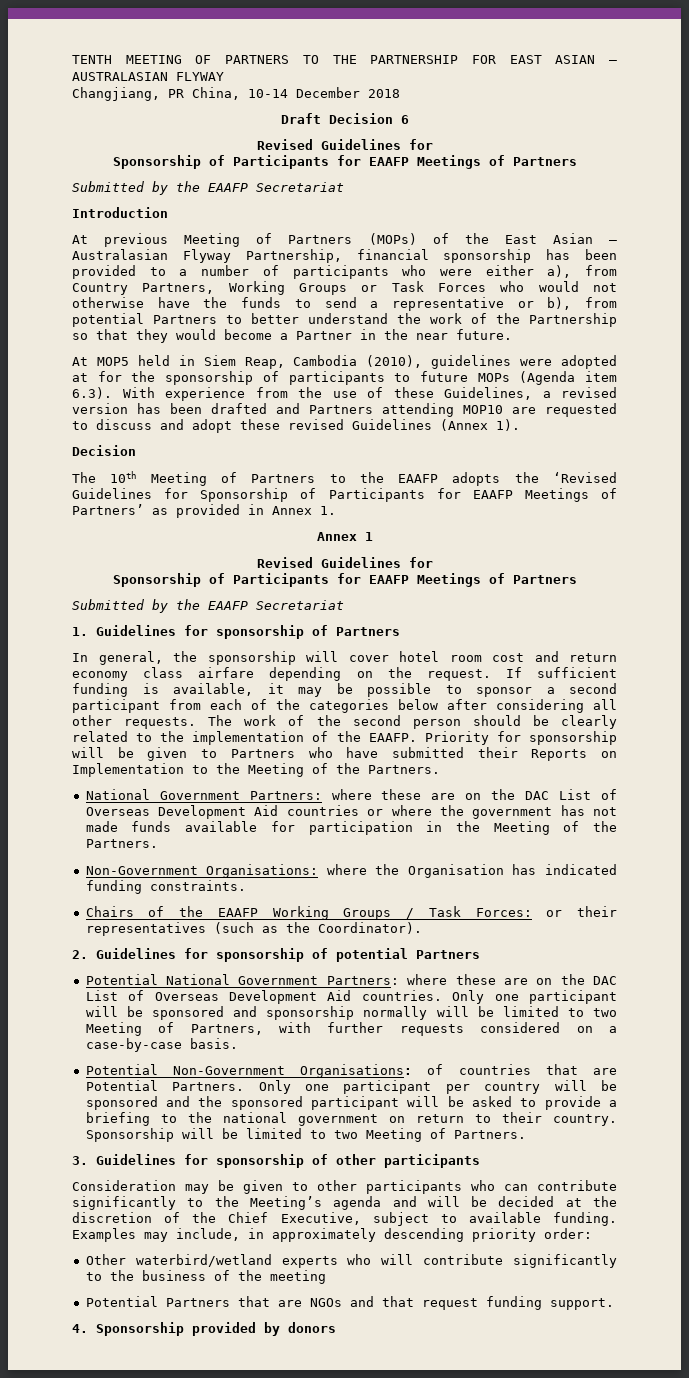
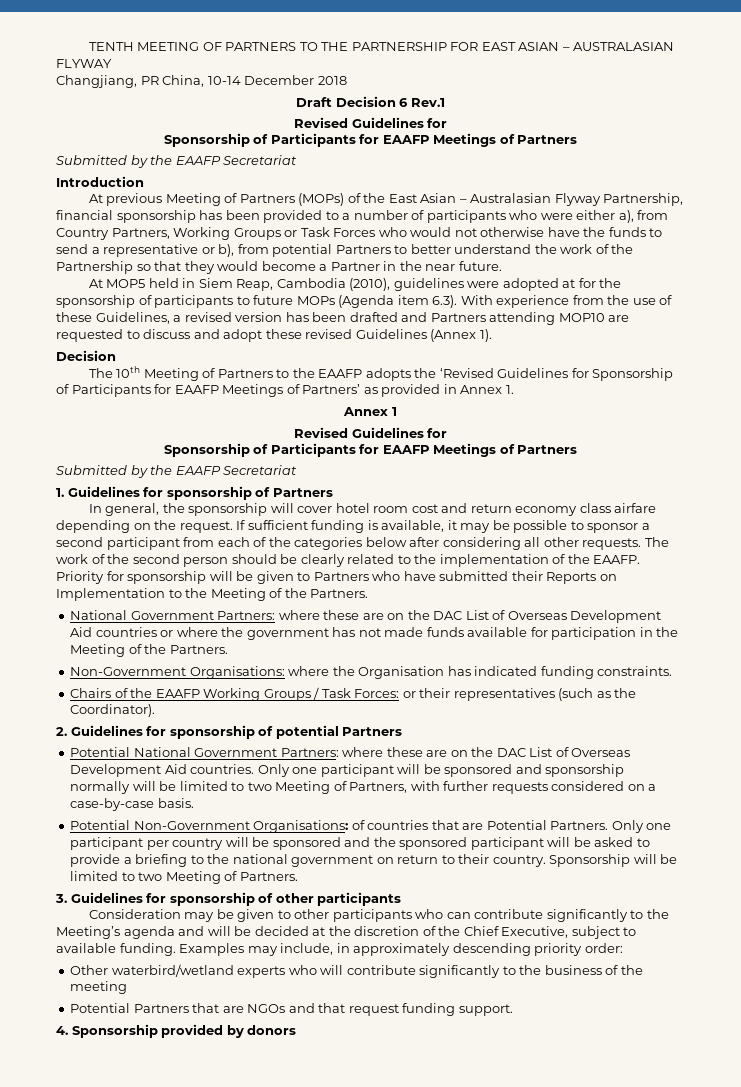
(409, 119) none -> [410,98,445,107] Rev.1

